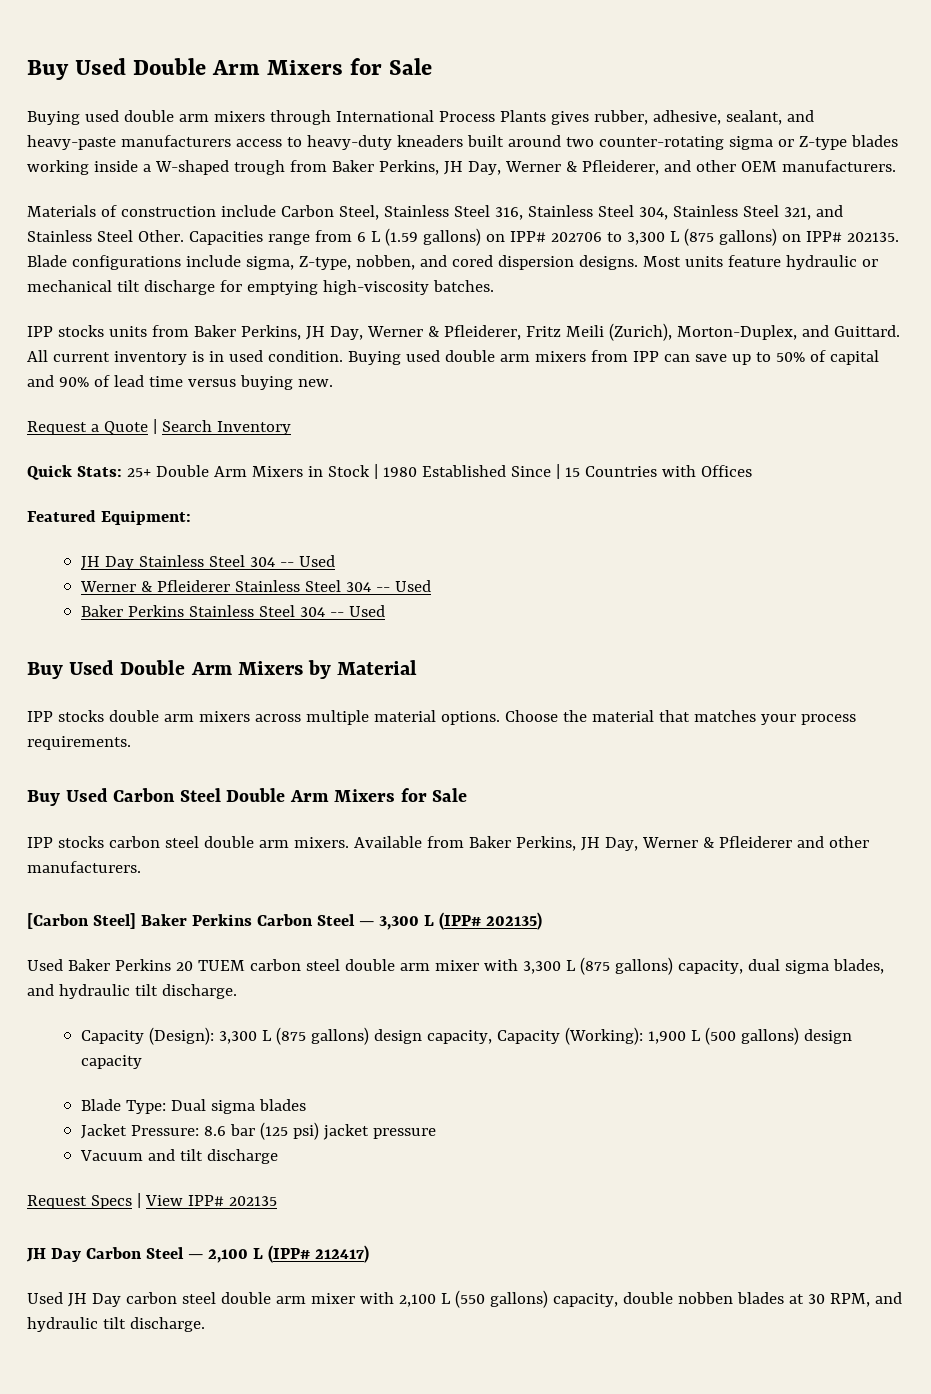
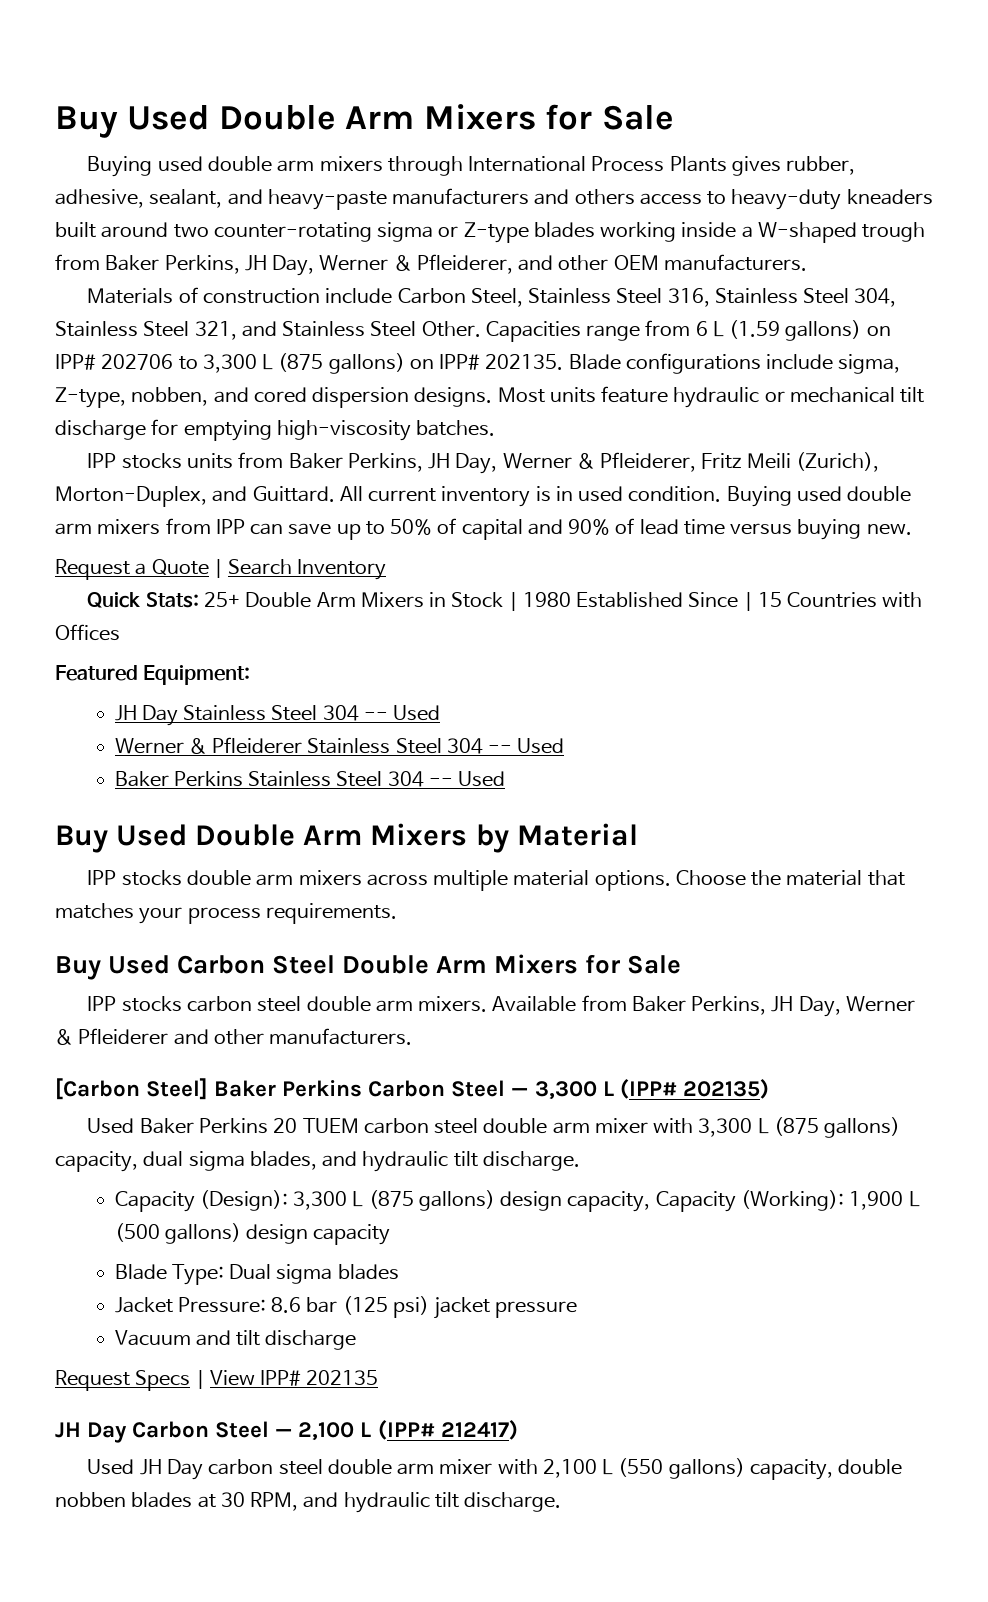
(231, 141) none -> [534,189,635,205] and others

